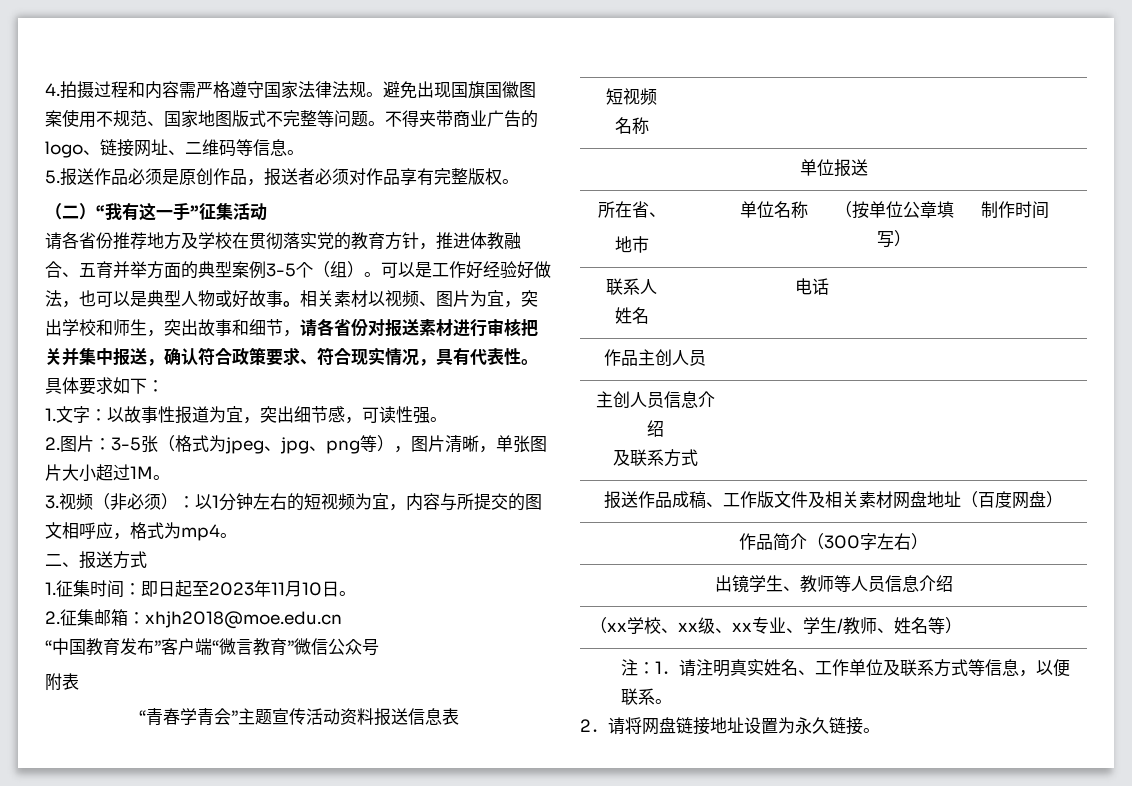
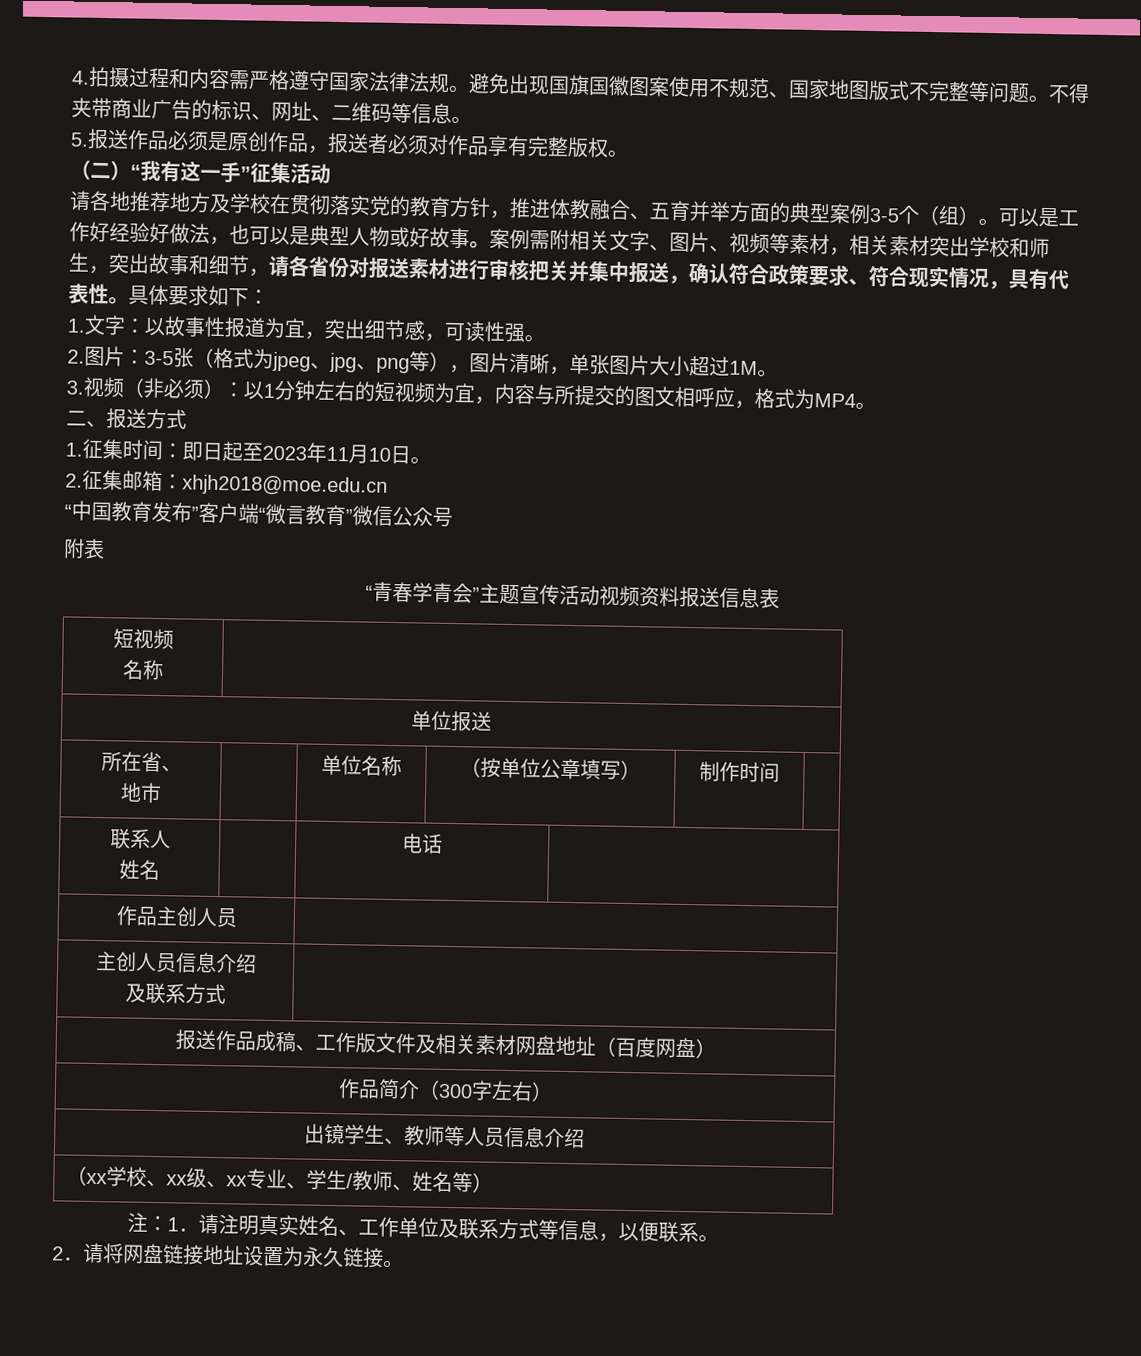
[45,139,134,158] logo、链接 -> [211,99,272,121] 标识、
[79,232,113,249] 省份 -> [109,191,131,211] 地
[300,290,521,308] 相关素材以视频、图片为宜， -> [489,228,930,257] 案例需附相关文字、图片、视频等素材，相关素材
[181,524,220,541] mp4 -> [814,393,856,408] MP4
(340, 716) none -> [598,585,640,607] 视频

